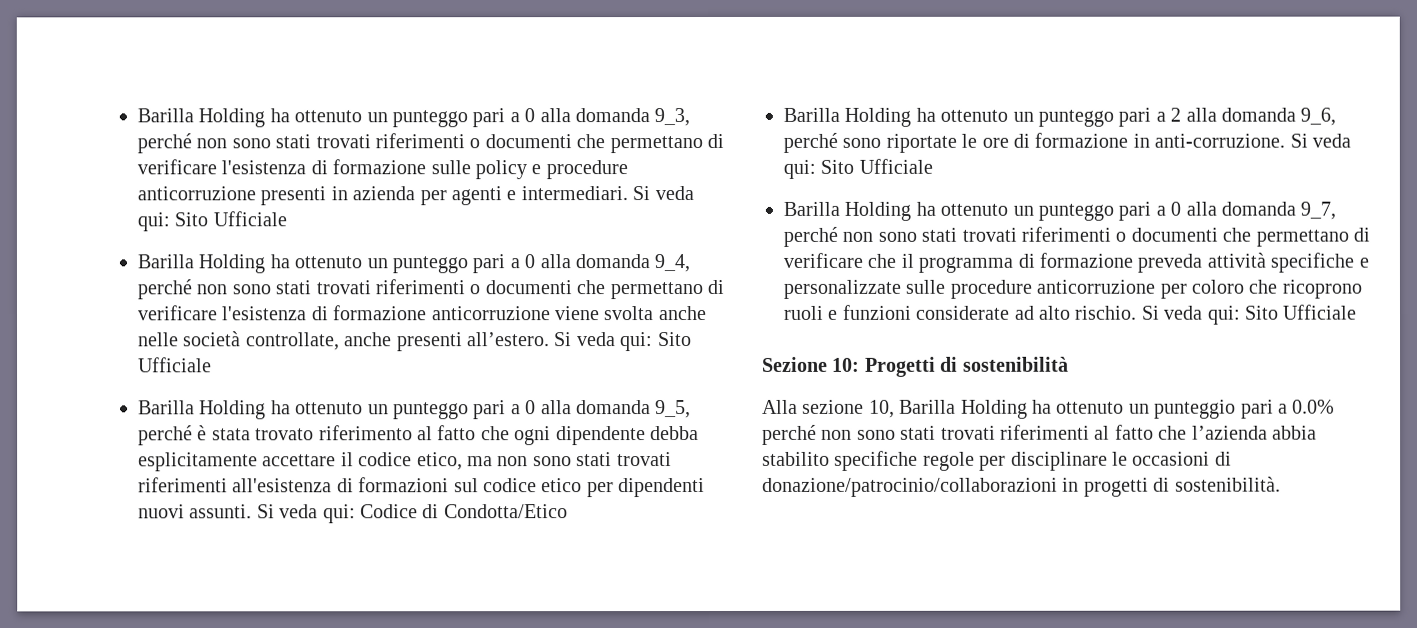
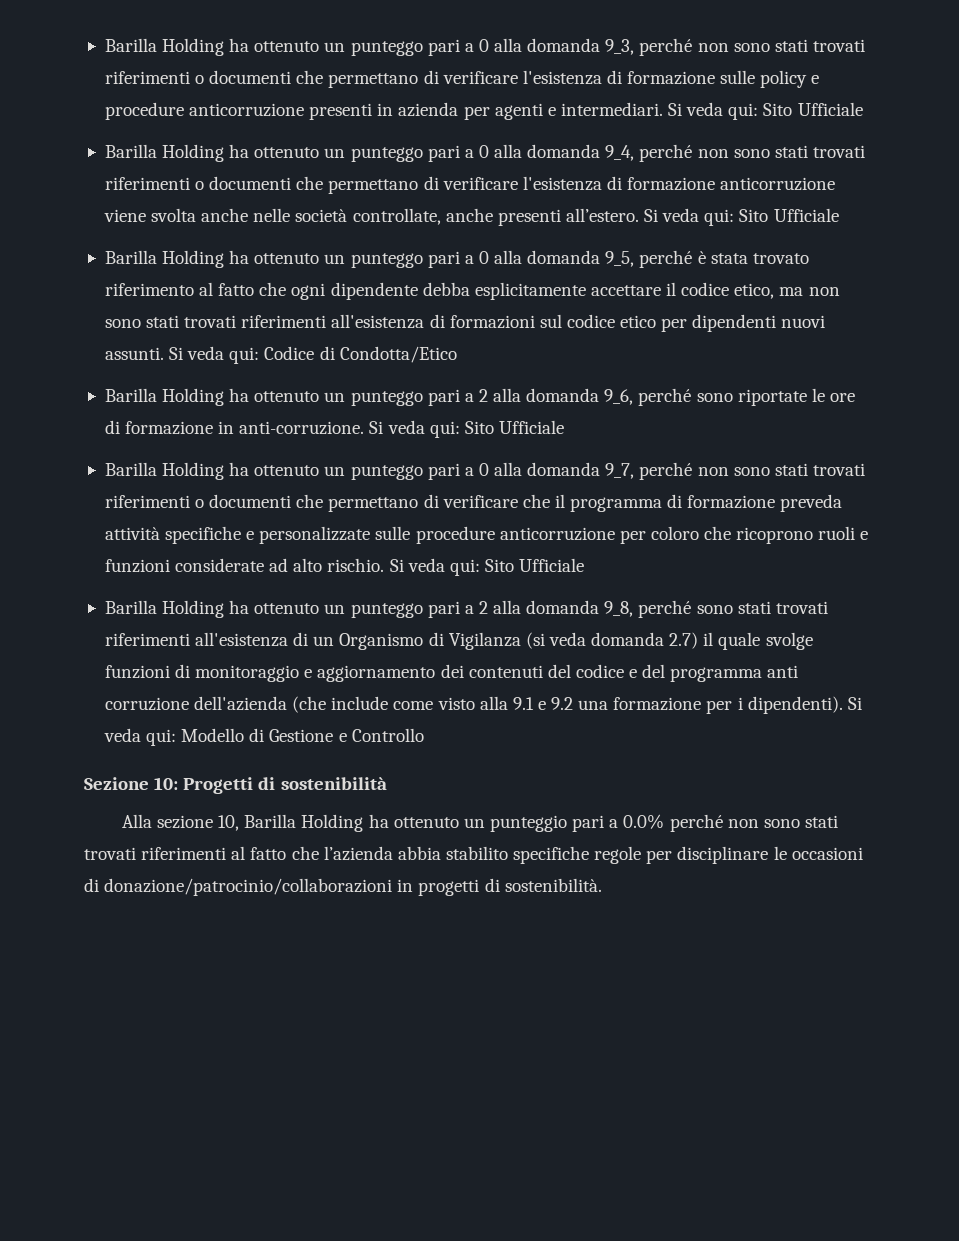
(1358, 312) none -> [104,600,828,618] [104,632,813,650] [104,664,799,682] [104,696,862,714] [103,728,424,746] // Barilla Holding ha ottenuto un punteggo pari a 2 alla domanda 9_8, perché sono stati trovati riferimenti all'esistenza di un Organismo di Vigilanza (si veda domanda 2.7) il quale svolge funzioni di monitoraggio e aggiornamento dei contenuti del codice e del programma anti corruzione dell'azienda (che include come visto alla 9.1 e 9.2 una formazione per i dipendenti). Si veda qui: Modello di Gestione e Controllo

